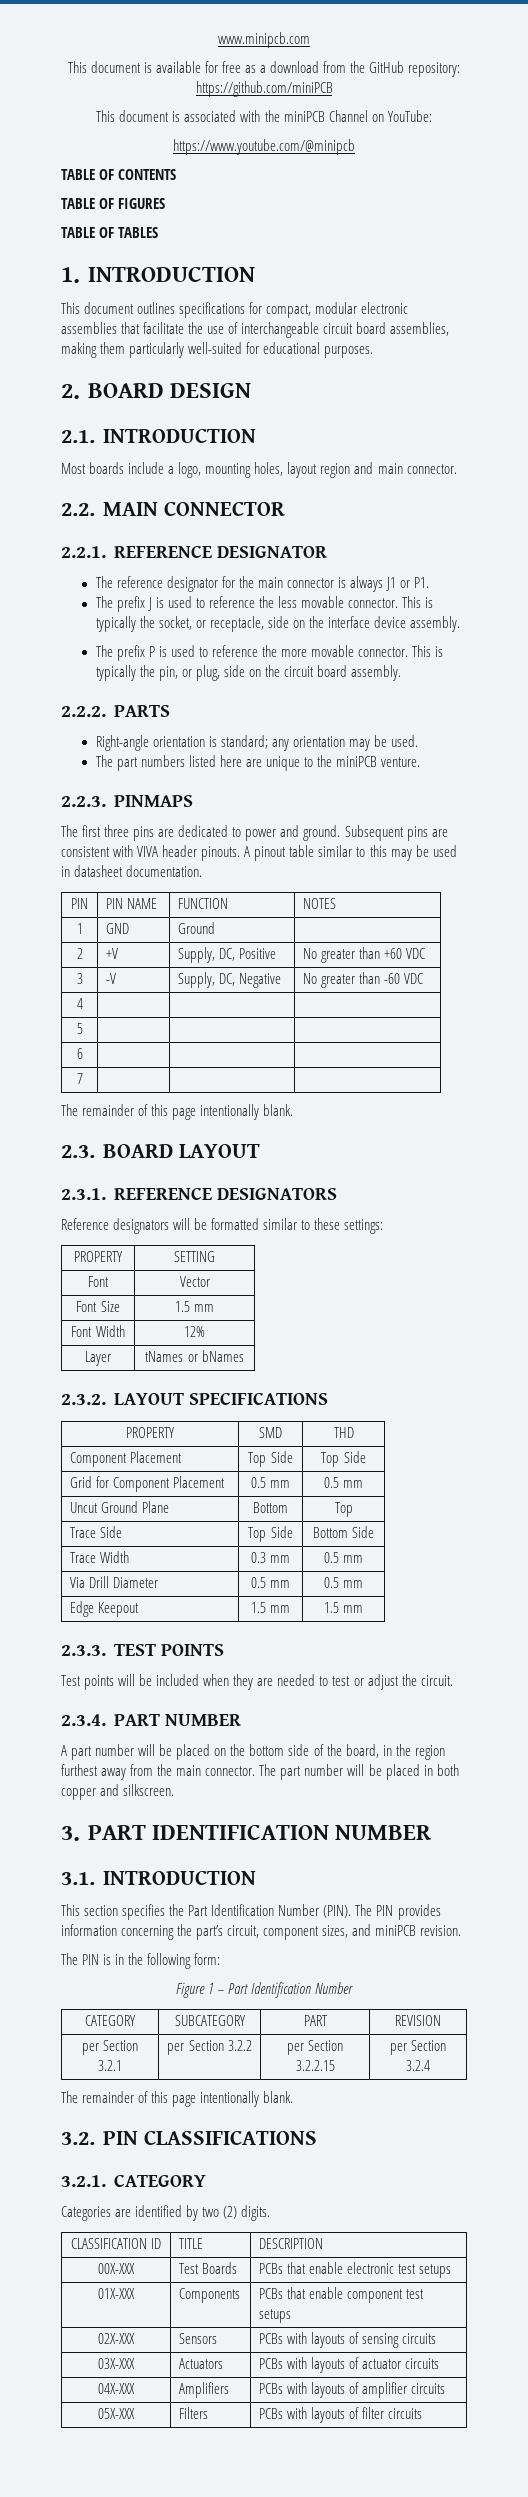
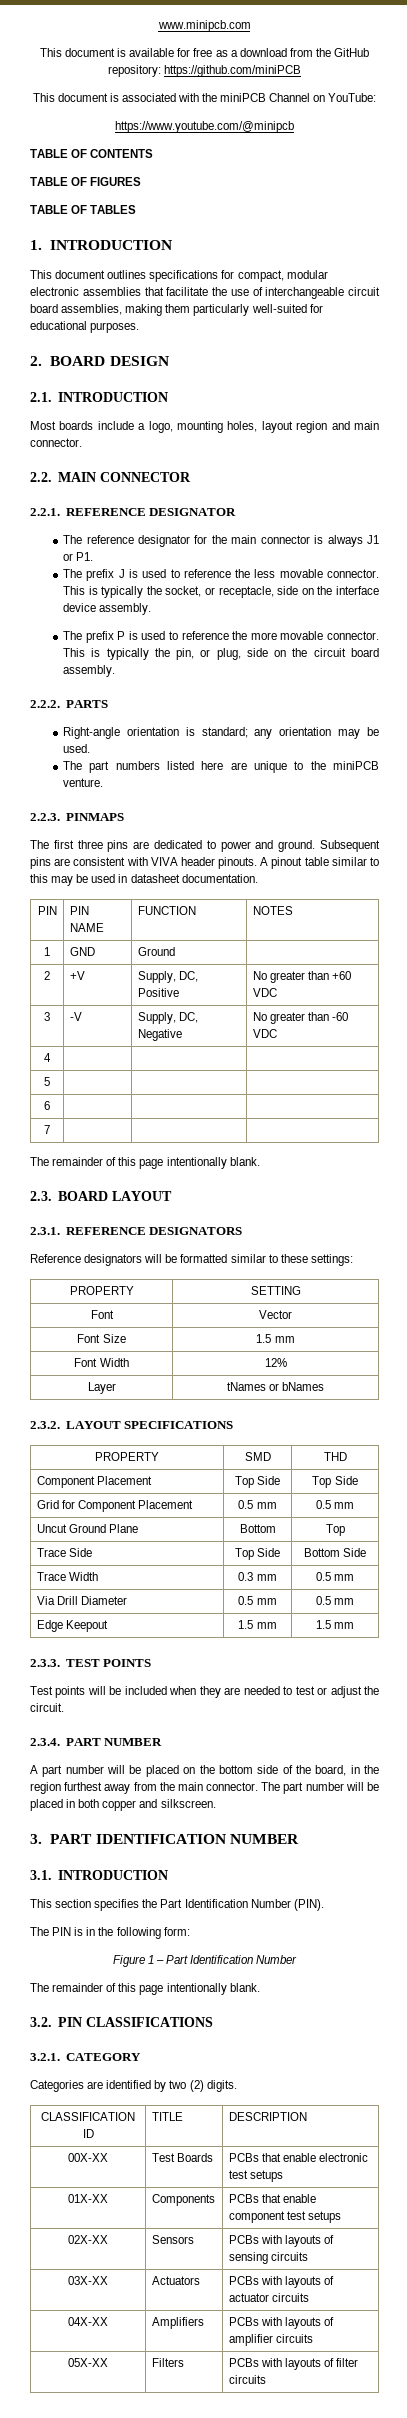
[355,1904,441,1920] [61,1924,462,1940] The PIN provides information concerning the part’s circuit, component sizes, and miniPCB revision. -> (324, 1905) none
[85,2015,137,2026] [174,2015,246,2026] [303,2015,328,2026] [395,2015,441,2026] [81,2040,139,2055] [98,2060,122,2071] [167,2040,252,2055] [286,2040,344,2055] [295,2060,335,2071] [389,2040,447,2055] [406,2060,430,2071] // CATEGORY | SUBCATEGORY | PART | REVISION // per Section 3.2.1 | per Section 3.2.2 | per Section 3.2.2.15 | per Section 3.2.4 -> (298, 1959) none
[98,2263,135,2274] 00X-XXX -> [68,2153,108,2162] 00X-XX
[98,2288,135,2299] 01X-XXX -> [68,2194,108,2203] 01X-XX
[98,2333,135,2344] 02X-XXX -> [68,2235,108,2244] 02X-XX
[98,2358,135,2369] 03X-XXX -> [68,2276,108,2285] 03X-XX
[98,2383,135,2394] 04X-XXX -> [68,2317,108,2326] 04X-XX
[98,2408,135,2419] 05X-XXX -> [68,2358,108,2367] 05X-XX

